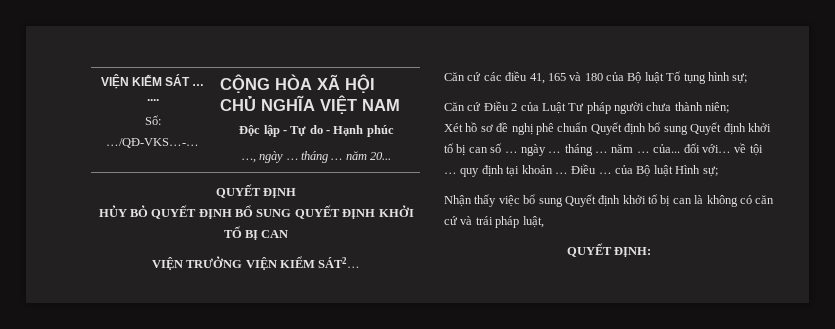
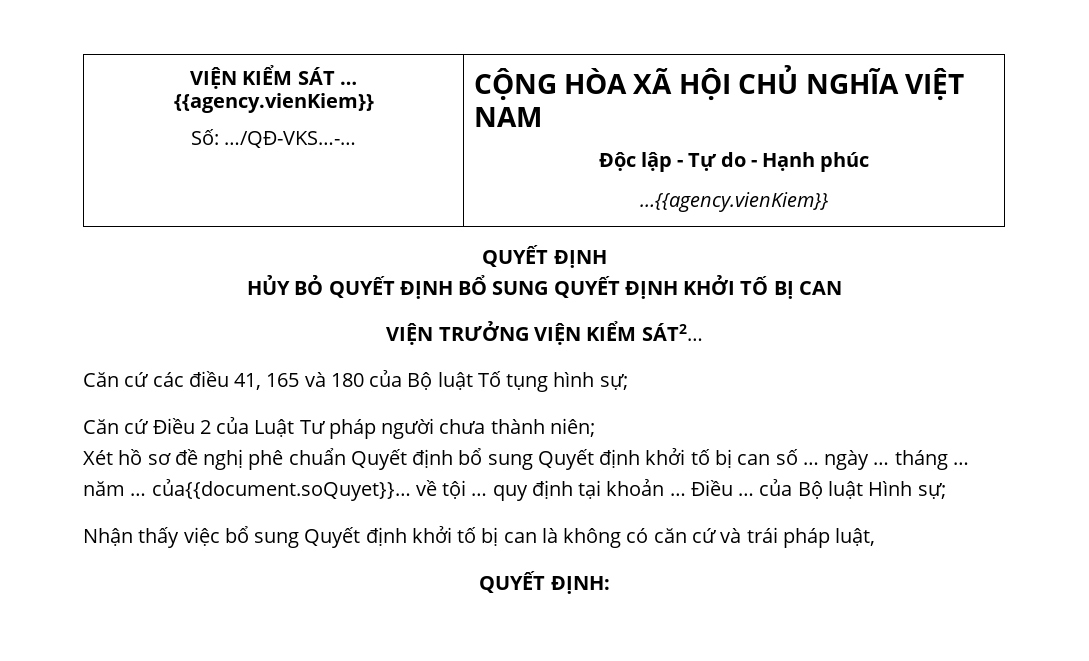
[146,99,159,101] .... -> [173,93,374,113] {{agency.vienKiem}}
[241,151,392,163] …, ngày … tháng … năm 20... -> [640,192,829,212] …{{agency.vienKiem}}
[653,143,731,153] của... đối với… -> [151,479,411,501] của{{document.soQuyet}}…

